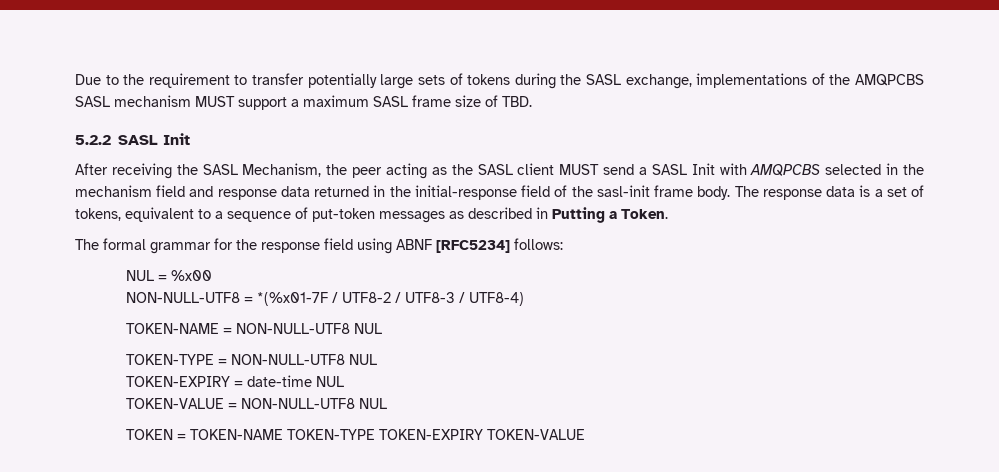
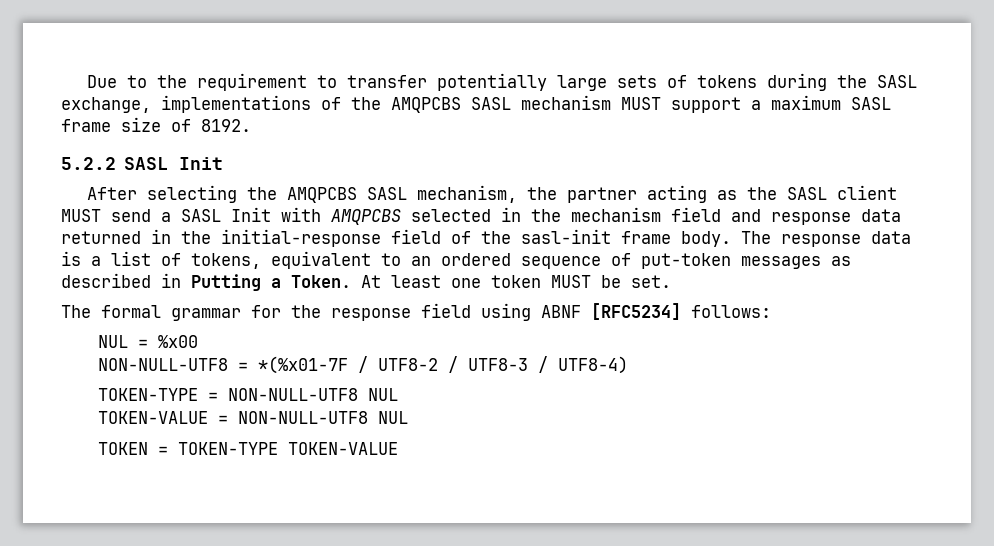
[502,96,532,107] TBD. -> [201,119,251,132] 8192.
[111,163,383,179] receiving the SASL Mechanism, the peer -> [146,185,637,203] selecting the AMQPCBS SASL mechanism, the partner
[886,187,907,197] set -> [111,251,151,266] list
[215,211,223,219] a -> [411,253,511,266] an ordered
(668, 214) none -> [361,275,671,288] At least one token MUST be set.
[125,323,382,334] // TOKEN-NAME = NON-NULL-UTF8 NUL -> (628, 365) none
[125,375,344,387] // TOKEN-EXPIRY = date-time NUL -> (398, 394) none
[189,429,483,440] TOKEN-NAME TOKEN-TYPE TOKEN-EXPIRY -> [177,442,278,455] TOKEN-TYPE

